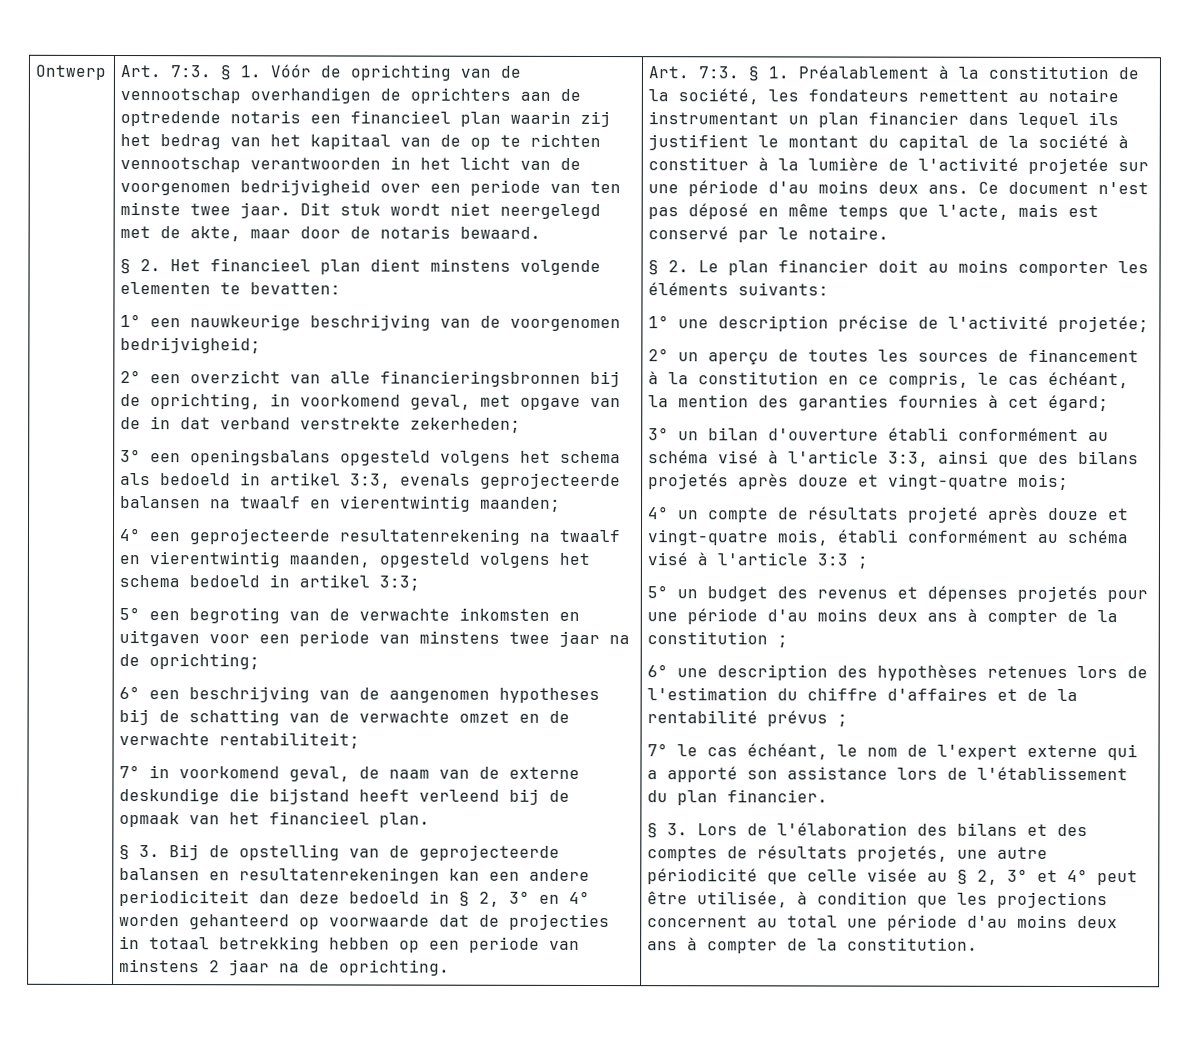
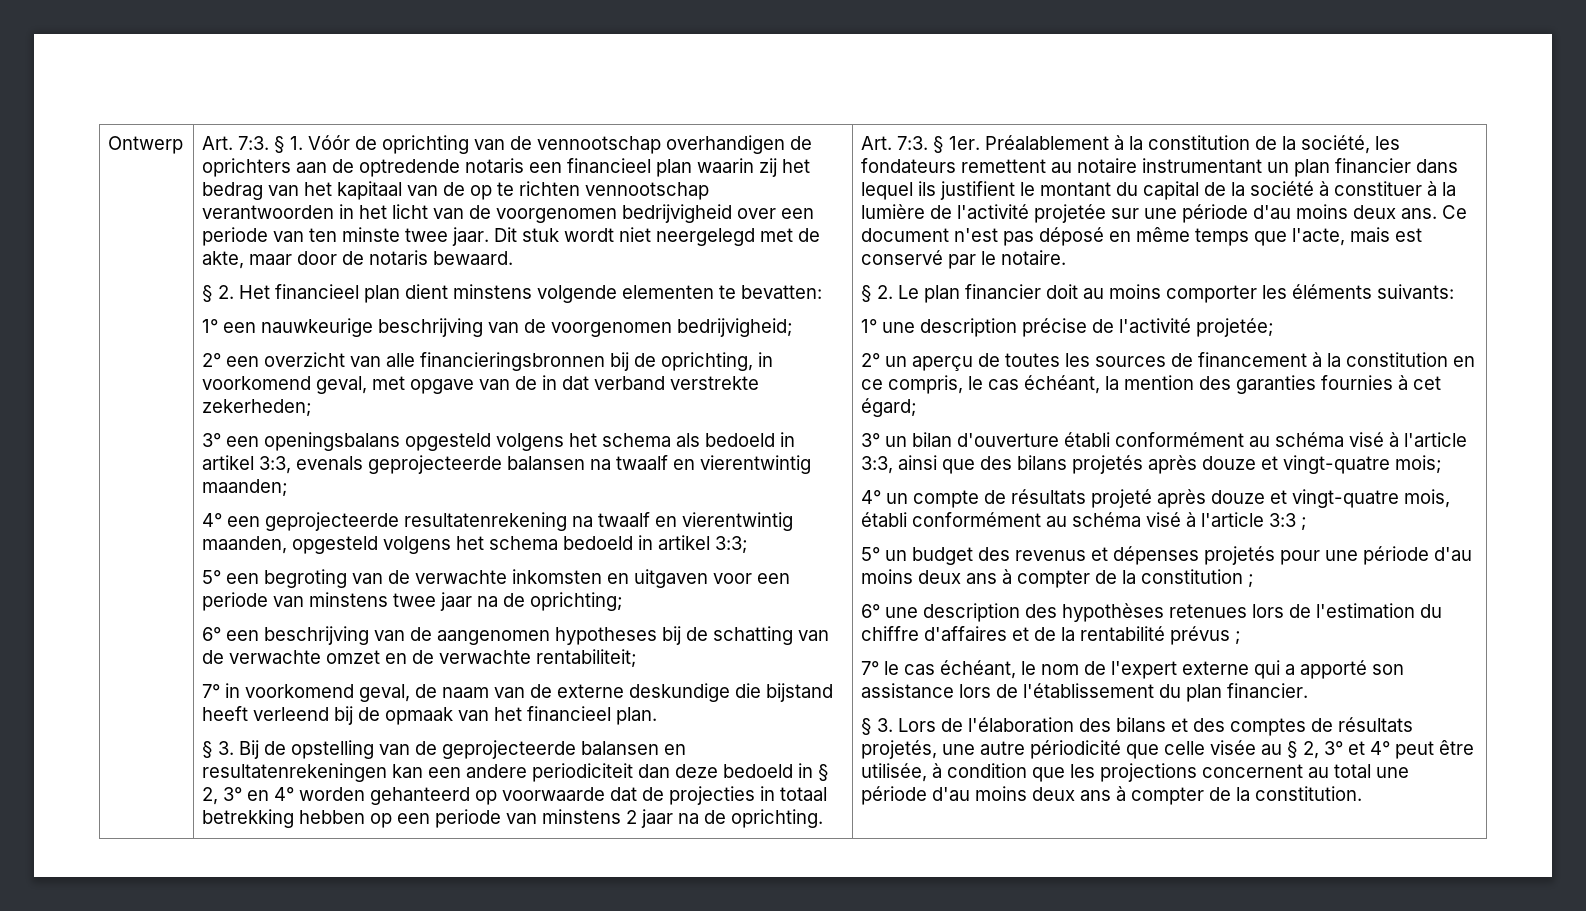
[768,66,790,79] 1. -> [949,136,981,150] 1er.

